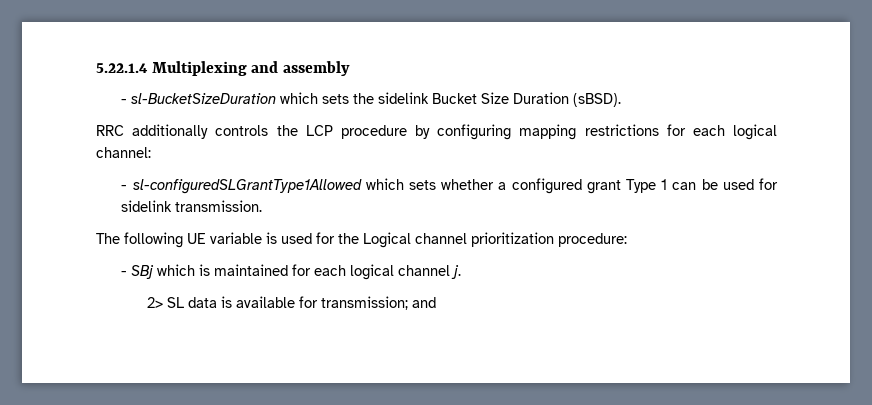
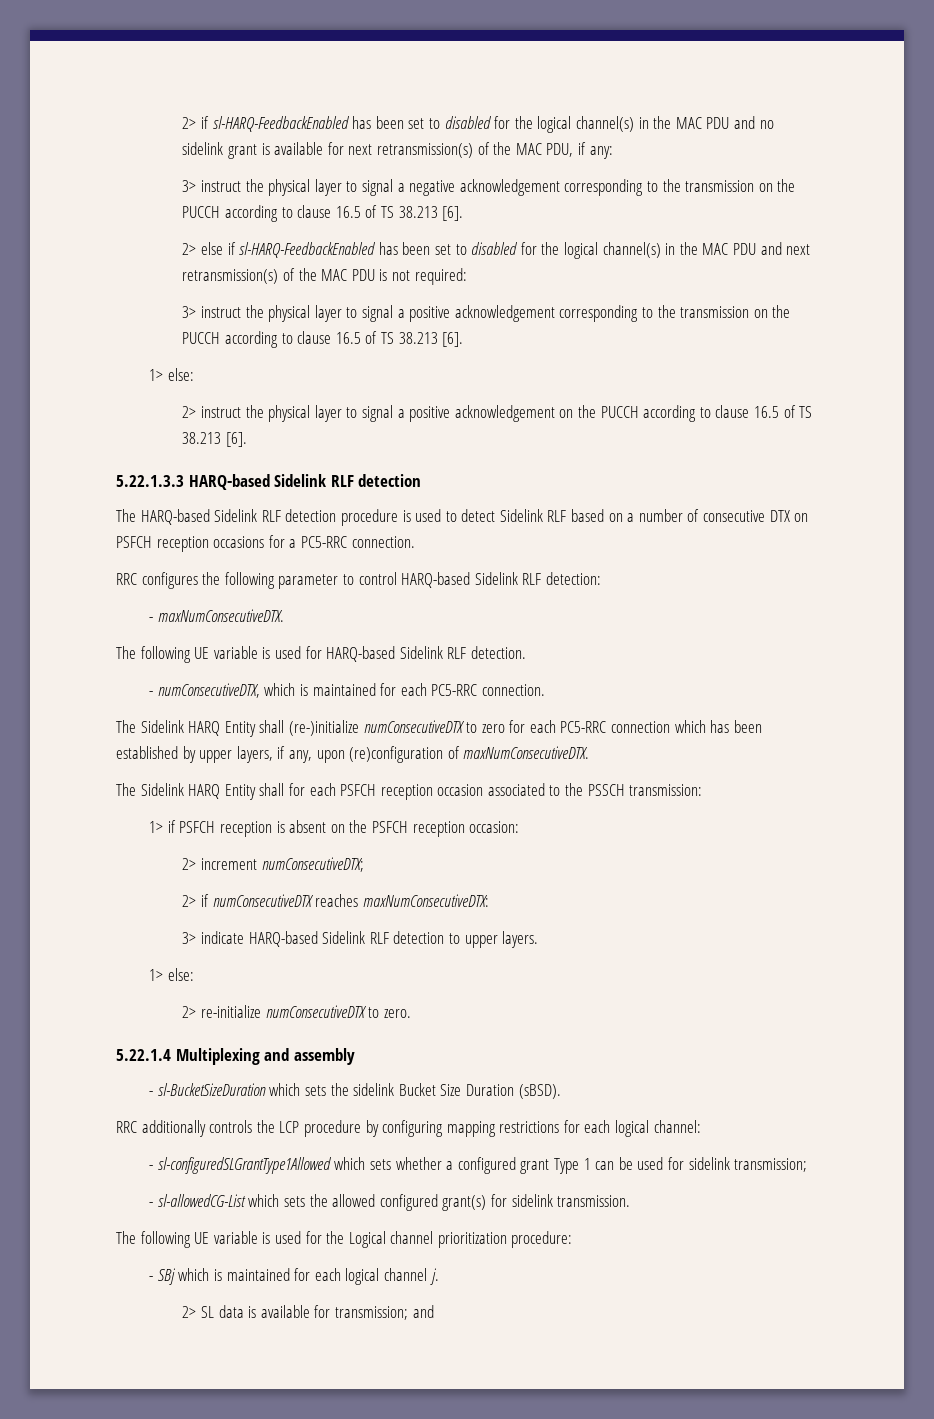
(96, 68) none -> [182,116,774,133] [182,142,613,159] [182,179,796,196] [182,205,464,222] [182,242,811,259] [182,268,467,285] [182,305,791,322] [182,331,464,348] [149,368,194,381] [182,405,813,422] [182,432,248,447] [116,474,422,490] [116,509,809,526] [116,535,415,552] [116,572,601,589] [149,609,284,622] [116,646,526,663] [149,683,545,698] [116,720,762,737] [116,746,590,763] [116,783,703,800] [149,820,520,837] [182,857,364,872] [182,894,489,907] [182,931,539,948] [149,968,194,981] [182,1005,411,1018] 2> if sl-HARQ-FeedbackEnabled has been set to disabled for the logical channel(s) in the MAC PDU and no sidelink grant is available for next retransmission(s) of the MAC PDU, if any: // 3> instruct the physical layer to signal a negative acknowledgement corresponding to the transmission on the PUCCH according to clause 16.5 of TS 38.213 [6]. // 2> else if sl-HARQ-FeedbackEnabled has been set to disabled for the logical channel(s) in the MAC PDU and next retransmission(s) of the MAC PDU is not required: // 3> instruct the physical layer to signal a positive acknowledgement corresponding to the transmission on the PUCCH according to clause 16.5 of TS 38.213 [6]. // 1> else: // 2> instruct the physical layer to signal a positive acknowledgement on the PUCCH according to clause 16.5 of TS 38.213 [6]. // 5.22.1.3.3 HARQ-based Sidelink RLF detection // The HARQ-based Sidelink RLF detection procedure is used to detect Sidelink RLF based on a number of consecutive DTX on PSFCH reception occasions for a PC5-RRC connection. // RRC configures the following parameter to control HARQ-based Sidelink RLF detection: // - maxNumConsecutiveDTX. // The following UE variable is used for HARQ-based Sidelink RLF detection. // - numConsecutiveDTX, which is maintained for each PC5-RRC connection. // The Sidelink HARQ Entity shall (re-)initialize numConsecutiveDTX to zero for each PC5-RRC connection which has been established by upper layers, if any, upon (re)configuration of maxNumConsecutiveDTX. // The Sidelink HARQ Entity shall for each PSFCH reception occasion associated to the PSSCH transmission: // 1> if PSFCH reception is absent on the PSFCH reception occasion: // 2> increment numConsecutiveDTX; // 2> if numConsecutiveDTX reaches maxNumConsecutiveDTX: // 3> indicate HARQ-based Sidelink RLF detection to upper layers. // 1> else: // 2> re-initialize numConsecutiveDTX to zero. //
(173, 206) none -> [734,1158,808,1172] [149,1194,553,1211] transmission; // - sl-allowedCG-List which sets the allowed configured grant(s) for sidelink

